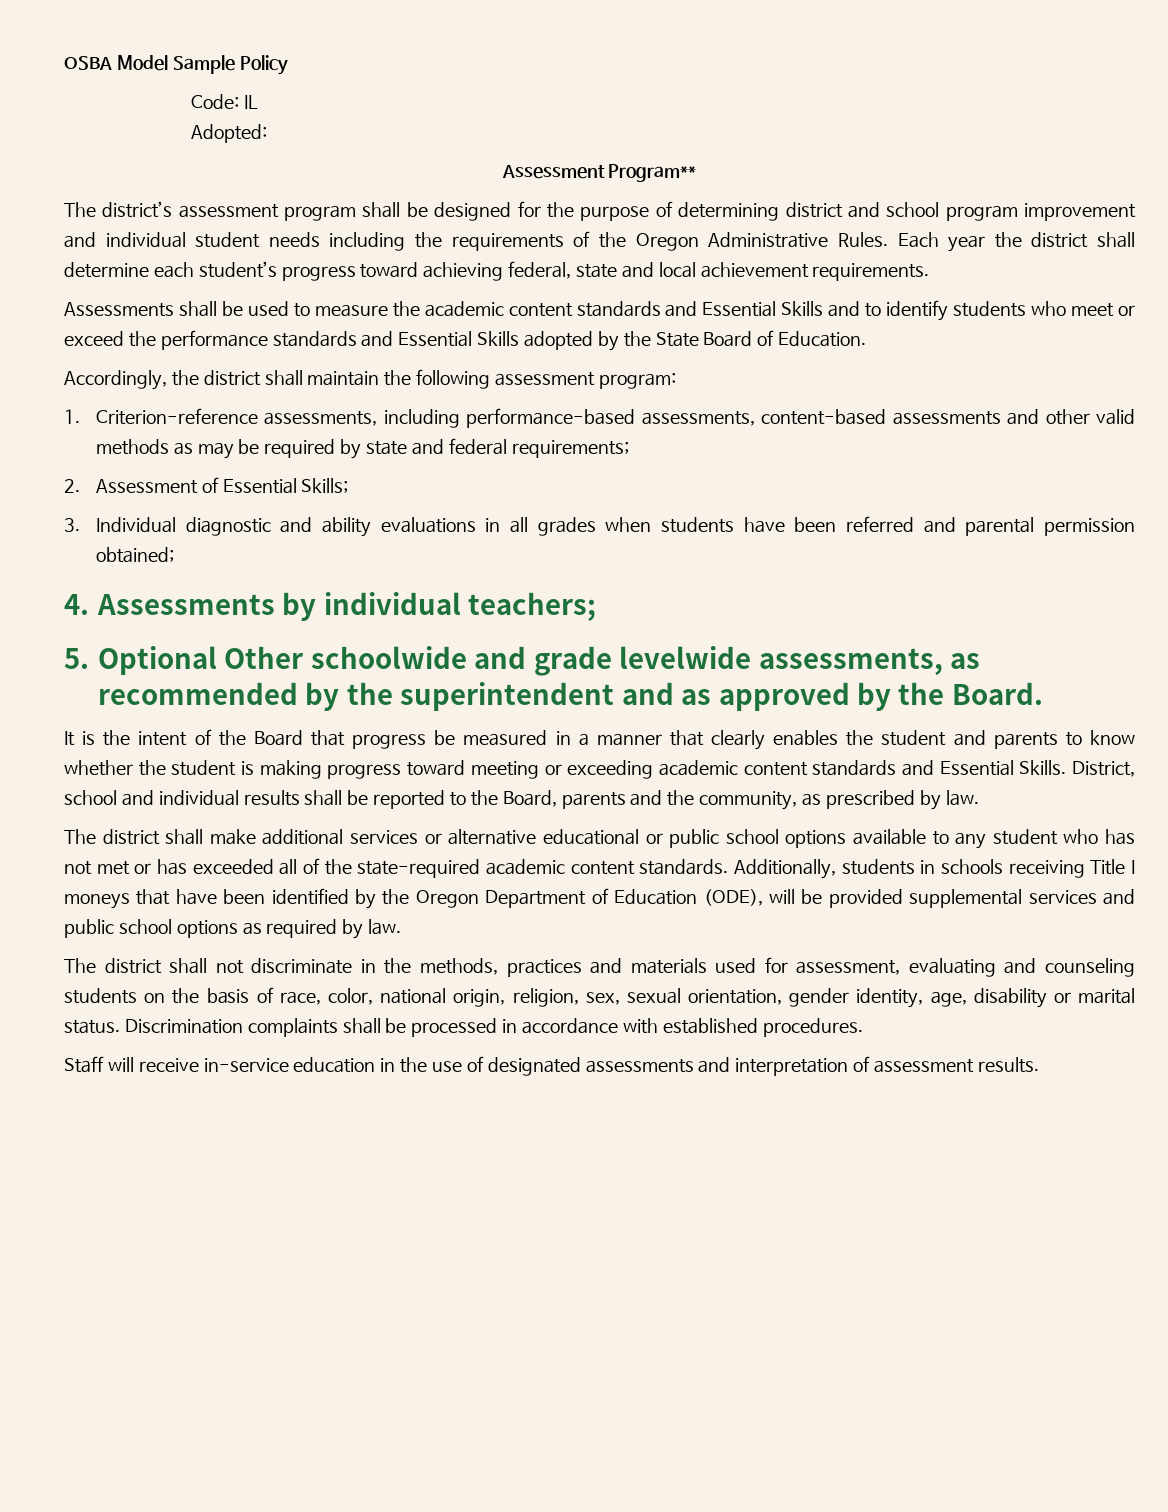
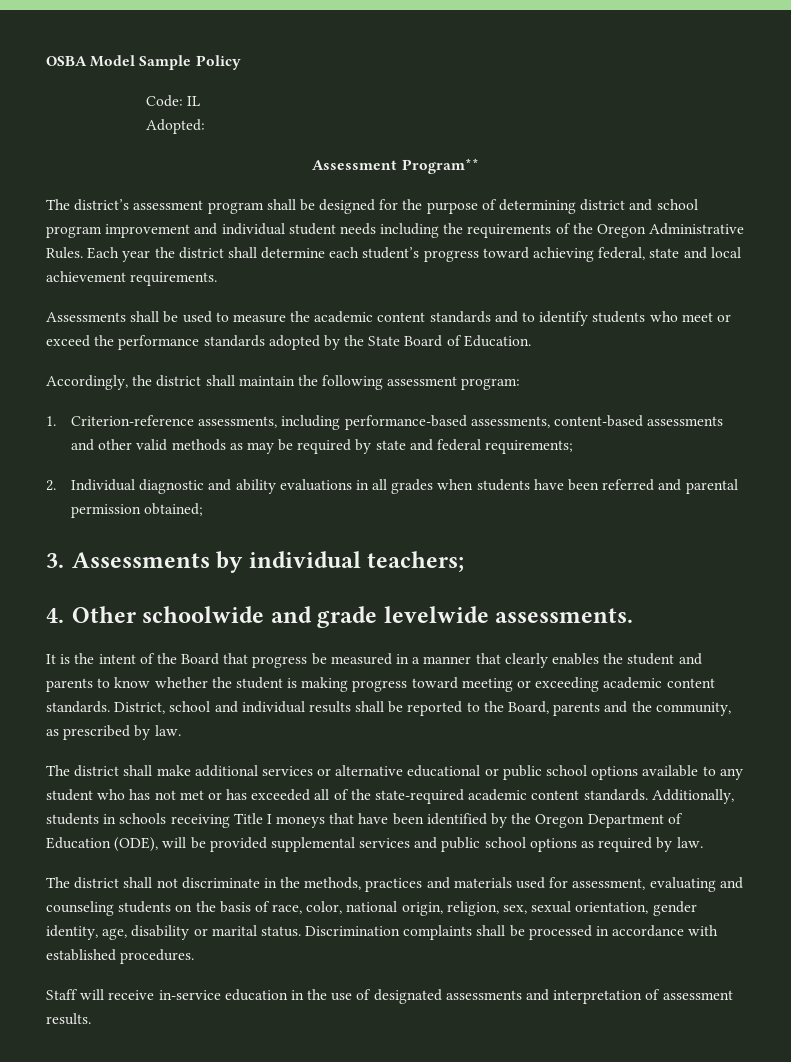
[702,301,861,317] Essential Skills and -> (518, 317) none
[361,331,520,347] and Essential Skills -> (265, 341) none
[95,477,349,494] [64,518,80,532] Assessment of Essential Skills; // 3. -> (56, 485) none
[64,594,89,615] 4. -> [46,553,64,568] 3.
[64,646,217,675] 5. Optional -> [46,608,64,623] 4.
[758,648,980,675] [98,682,1043,711] assessments, as recommended by the superintendent and as approved by the Board. -> [495,608,634,623] assessments.
[812,760,1067,776] standards and Essential Skills. -> [46,701,110,713] standards.

